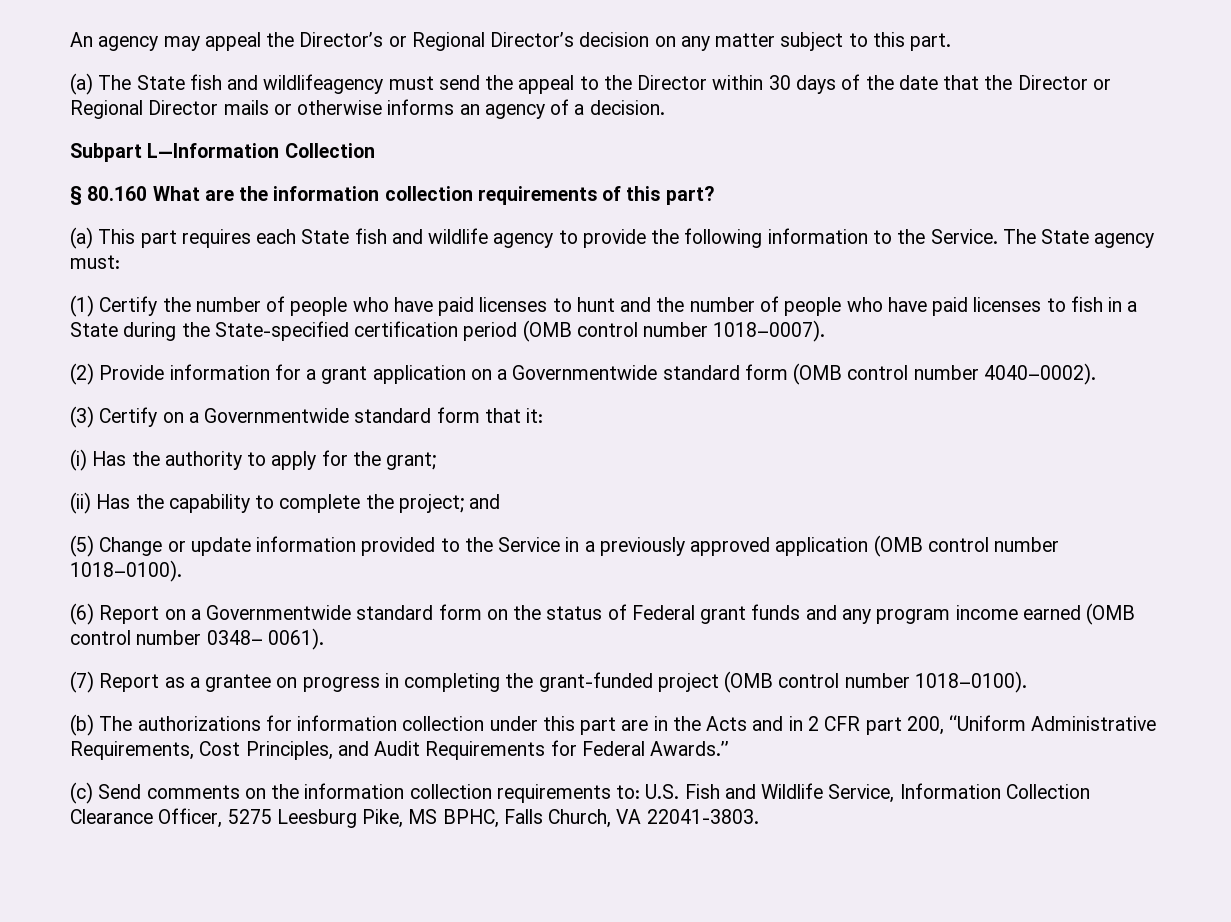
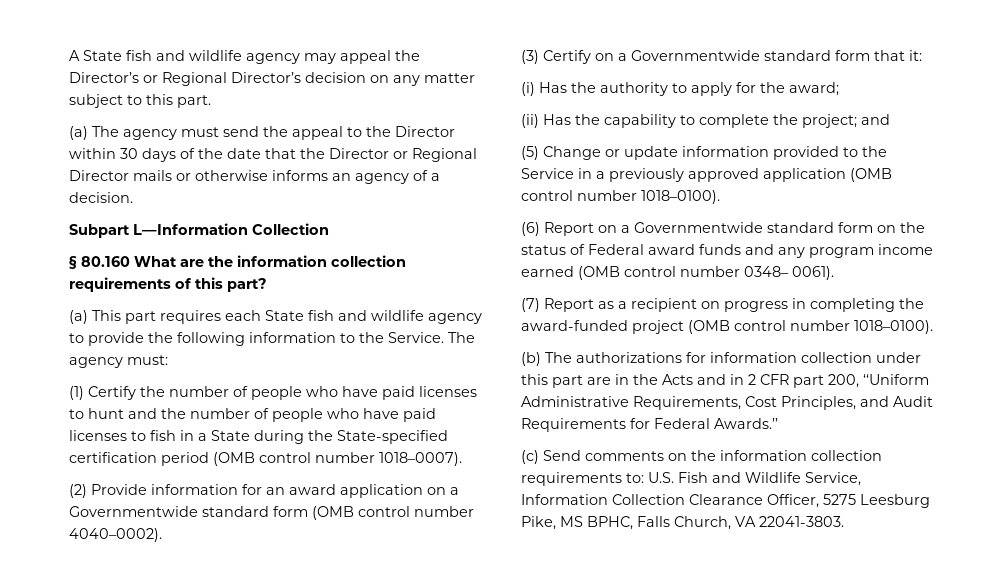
[70,32,93,47] An -> [69,50,242,61] A State fish and wildlife
[136,74,384,94] State fish and wildlifeagency -> [123,129,177,140] agency
[1041,229,1090,244] State -> (475, 337) none
[306,366,368,384] a grant -> [266,484,336,495] an award
[386,452,437,470] grant; -> [789,82,839,96] award;
[700,606,747,624] grant -> [648,244,695,255] award
[205,674,272,692] grantee -> [631,298,697,312] recipient
[538,672,653,692] grant-funded -> [521,320,628,331] award-funded

